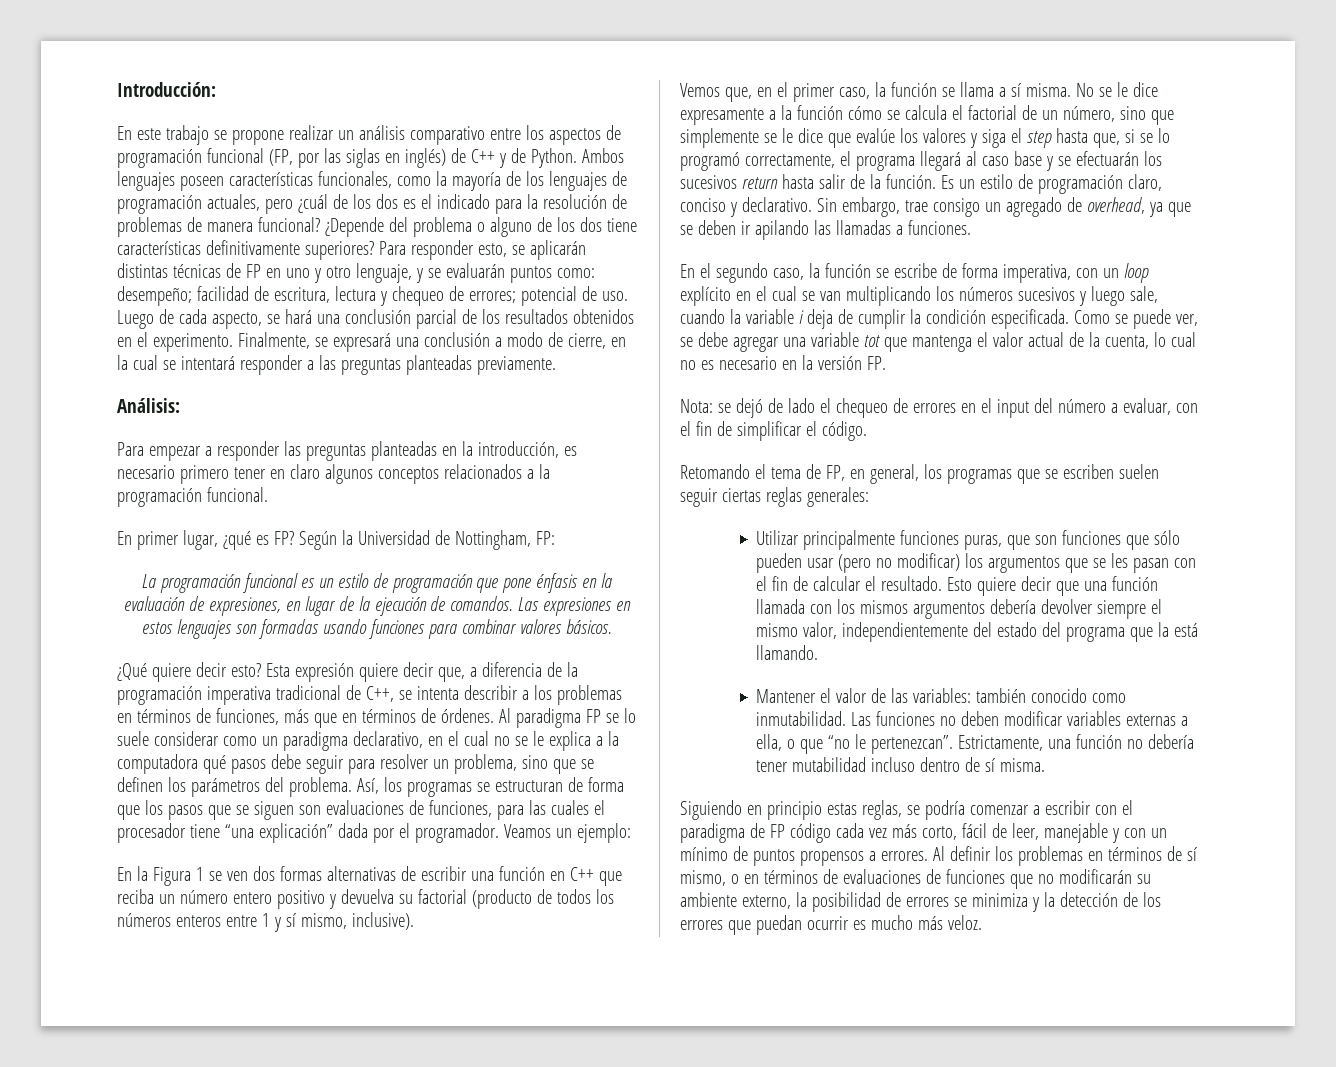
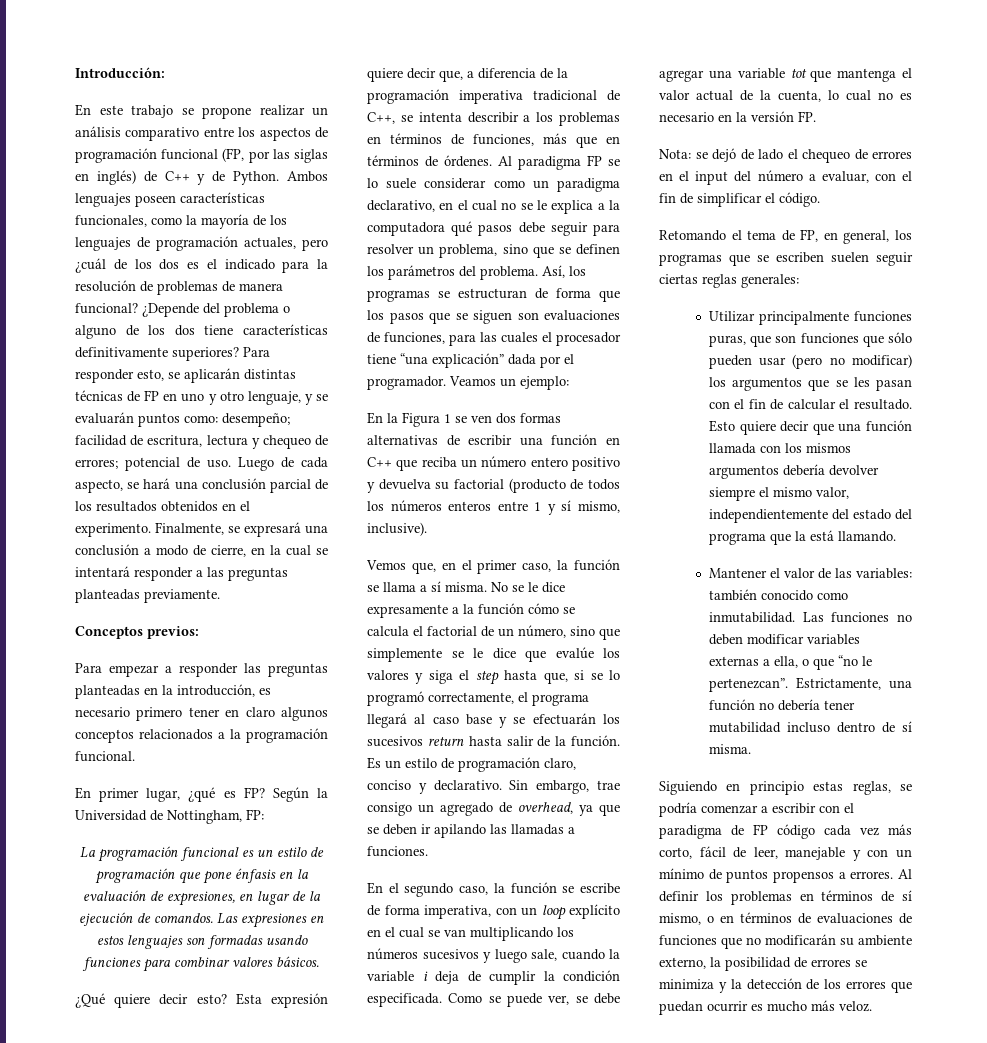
[117,398,180,413] Análisis: -> [75,626,199,639] Conceptos previos:

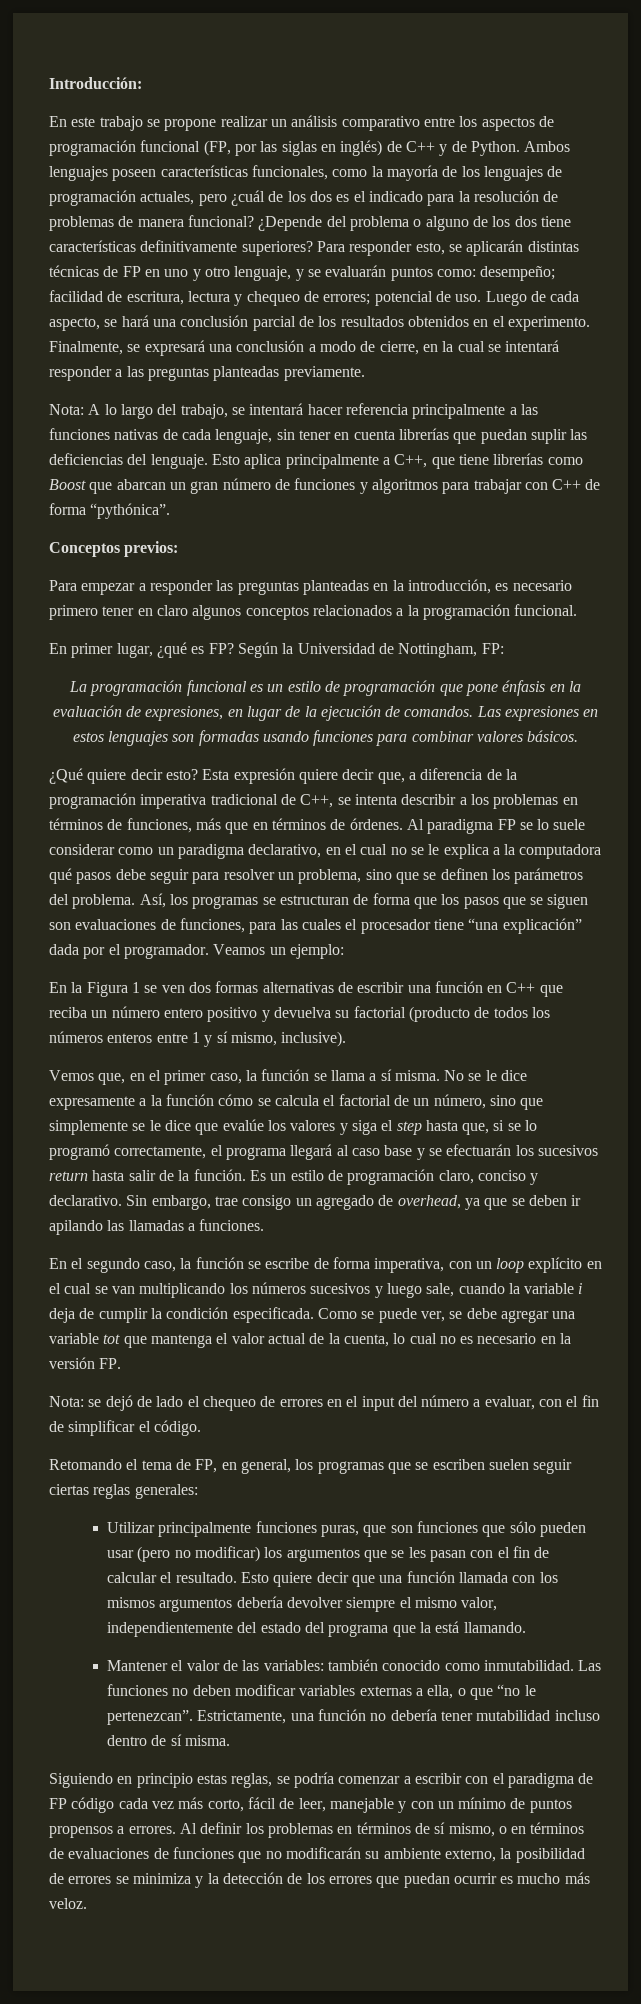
(220, 596) none -> [49,403,538,419] [49,428,588,444] [49,453,583,469] [49,478,601,494] [49,503,171,519] // Nota: A lo largo del trabajo, se intentará hacer referencia principalmente a las funciones nativas de cada lenguaje, sin tener en cuenta librerías que puedan suplir las deficiencias del lenguaje. Esto aplica principalmente a C++, que tiene librerías como Boost que abarcan un gran número de funciones y algoritmos para trabajar con C++ de forma “pythónica”.

